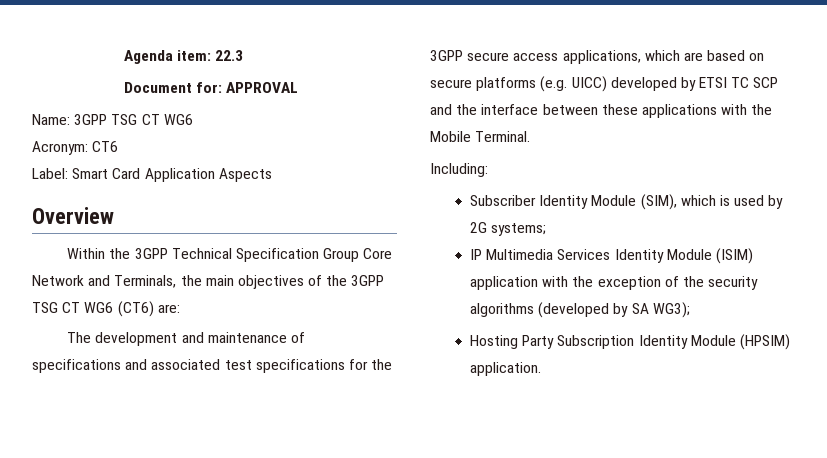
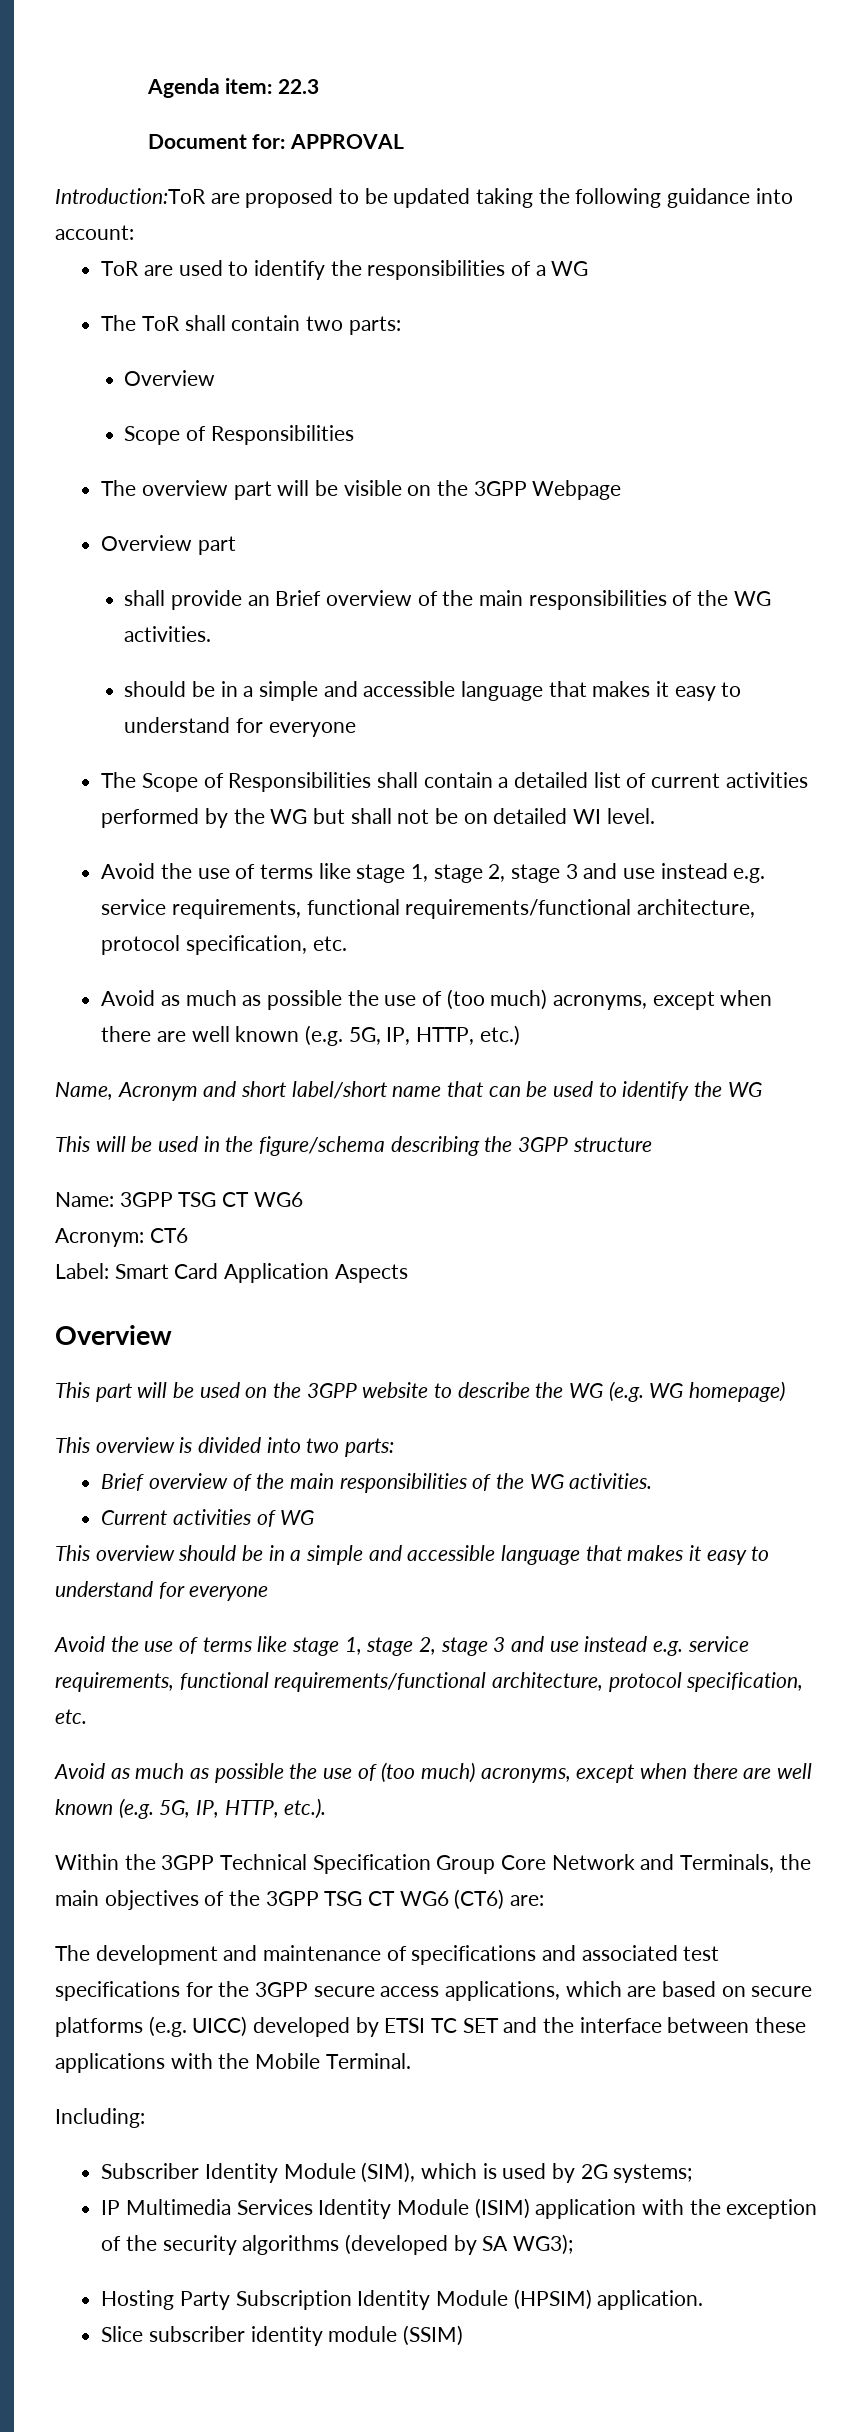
(299, 87) none -> [55,188,793,208] [55,225,134,240] [101,260,589,280] [101,315,401,335] [124,370,216,386] [124,425,354,445] [101,480,622,500] [101,535,236,555] [124,590,771,610] [124,626,212,642] [124,681,742,701] [124,717,356,737] [101,772,808,792] [101,808,655,828] [101,863,766,883] [101,899,755,919] [101,935,347,955] [101,989,773,1010] [101,1025,520,1046] [55,1081,762,1101] [55,1136,652,1156] // Introduction:ToR are proposed to be updated taking the following guidance into account: // ToR are used to identify the responsibilities of a WG // The ToR shall contain two parts: // Overview // Scope of Responsibilities // The overview part will be visible on the 3GPP Webpage // Overview part // shall provide an Brief overview of the main responsibilities of the WG activities. // should be in a simple and accessible language that makes it easy to understand for everyone // The Scope of Responsibilities shall contain a detailed list of current activities performed by the WG but shall not be on detailed WI level. // Avoid the use of terms like stage 1, stage 2, stage 3 and use instead e.g. service requirements, functional requirements/functional architecture, protocol specification, etc. // Avoid as much as possible the use of (too much) acronyms, except when there are well known (e.g. 5G, IP, HTTP, etc.) // Name, Acronym and short label/short name that can be used to identify the WG // This will be used in the figure/schema describing the 3GPP structure
(114, 215) none -> [55,1381,786,1402] [55,1437,395,1457] [101,1473,653,1493] [101,1509,315,1527] [55,1545,770,1565] [55,1581,269,1601] [54,1636,749,1656] [55,1672,804,1692] [55,1709,87,1724] [54,1762,813,1783] [55,1798,327,1819] // This part will be used on the 3GPP website to describe the WG (e.g. WG homepage) // This overview is divided into two parts: // Brief overview of the main responsibilities of the WG activities. // Current activities of WG // This overview should be in a simple and accessible language that makes it easy to understand for everyone // Avoid the use of terms like stage 1, stage 2, stage 3 and use instead e.g. service requirements, functional requirements/functional architecture, protocol specification, etc. // Avoid as much as possible the use of (too much) acronyms, except when there are well known (e.g. 5G, IP, HTTP, etc.).
[753,77,779,88] SCP -> [462,2018,499,2033] SET
(541, 369) none -> [101,2325,463,2346] // Slice subscriber identity module (SSIM)

